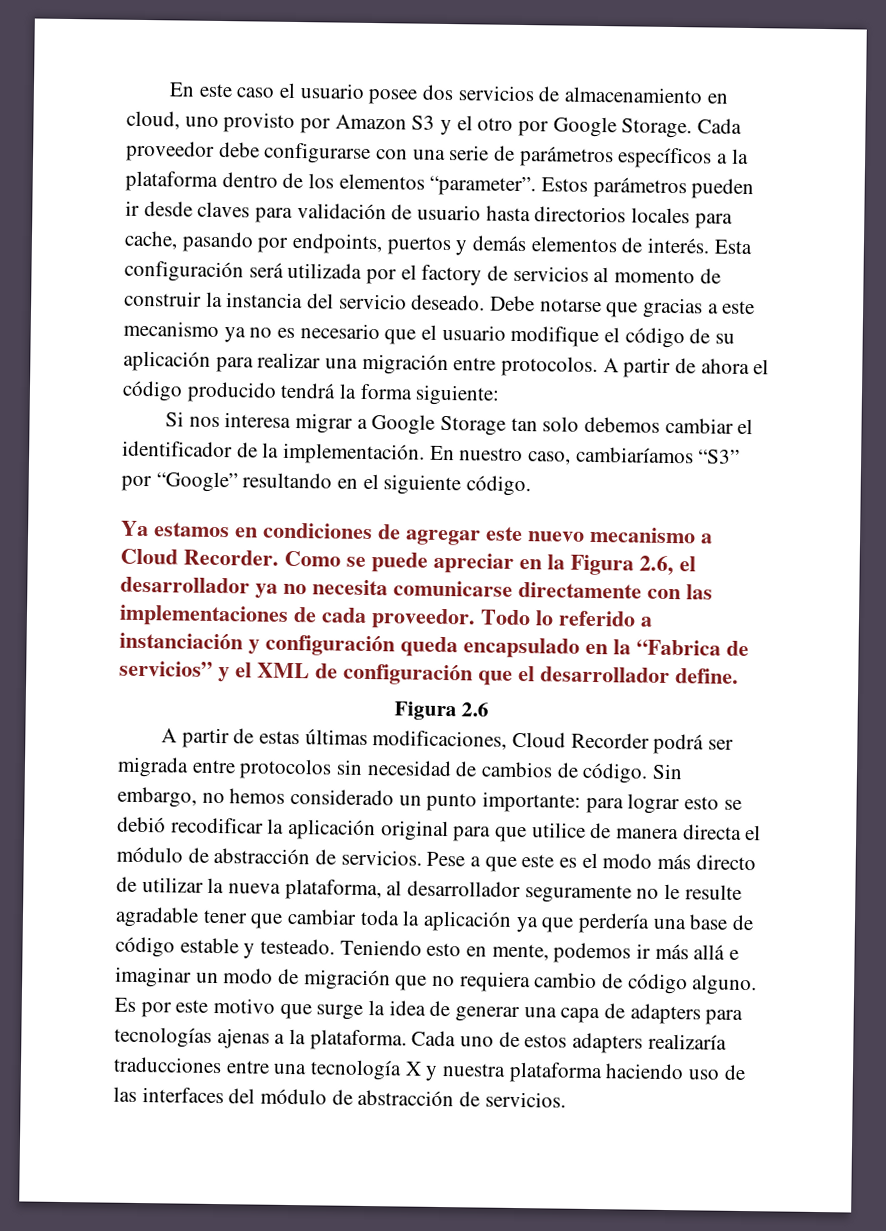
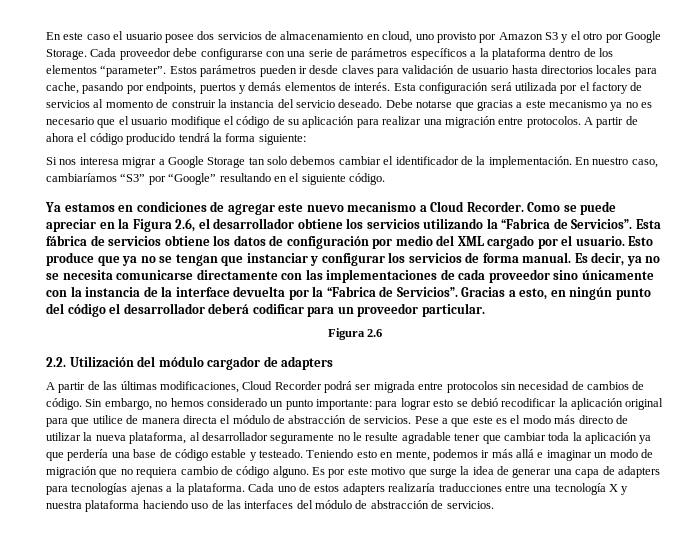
[255,583,307,599] ya no -> [297,218,661,229] [46,235,654,249] [46,252,661,266] [46,273,59,280] obtiene los servicios utilizando la “Fabrica de Servicios”. Esta fábrica de servicios obtiene los datos de configuración por medio del XML cargado por el usuario. Esto produce que ya no se tengan que instanciar y configurar los servicios de forma manual. Es decir, ya no se
[371,608,653,630] [119,631,749,659] [119,660,739,686] [393,701,490,721] [161,727,301,749] proveedor. Todo lo referido a instanciación y configuración queda encapsulado en la “Fabrica de servicios” y el XML de configuración que el desarrollador define. // Figura 2.6 // A partir de estas -> [488,269,654,283] [46,286,651,300] [46,303,485,317] [327,328,383,340] [46,356,334,370] [46,381,118,393] proveedor sino únicamente con la instancia de la interface devuelta por la “Fabrica de Servicios”. Gracias a esto, en ningún punto del código el desarrollador deberá codificar para un proveedor particular. // Figura 2.6 // 2.2. Utilización del módulo cargador de adapters // A partir de las

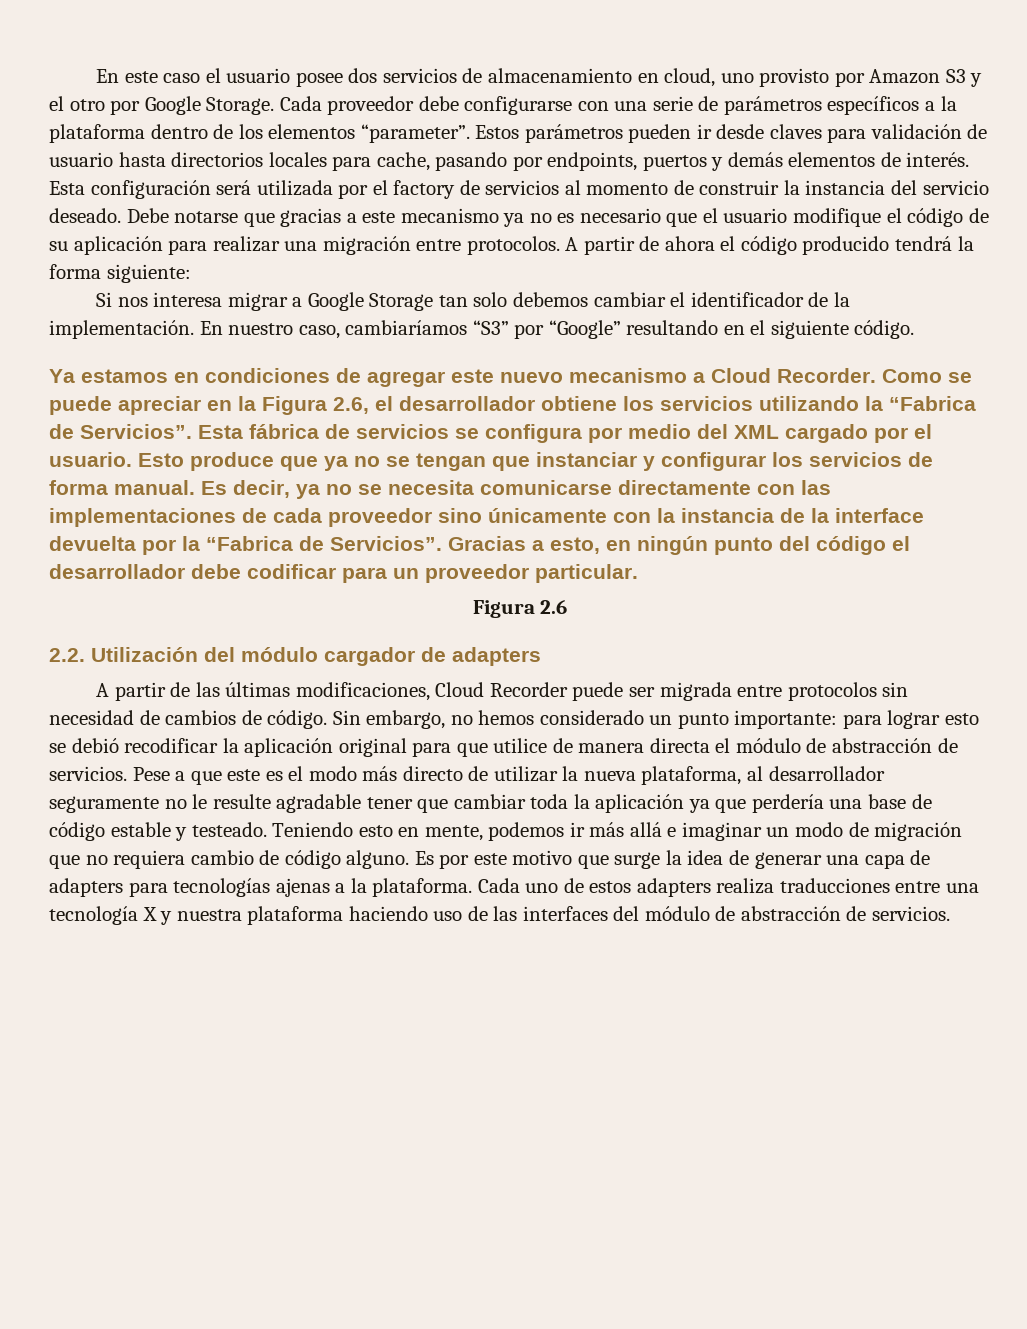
[164,235,369,249] obtiene los datos de configuración -> [455,424,582,443] se configura
[208,303,250,314] deberá -> [191,564,241,579] debe
[324,381,352,393] podrá -> [572,682,624,701] puede
[388,483,436,492] realizaría -> [716,878,775,894] realiza

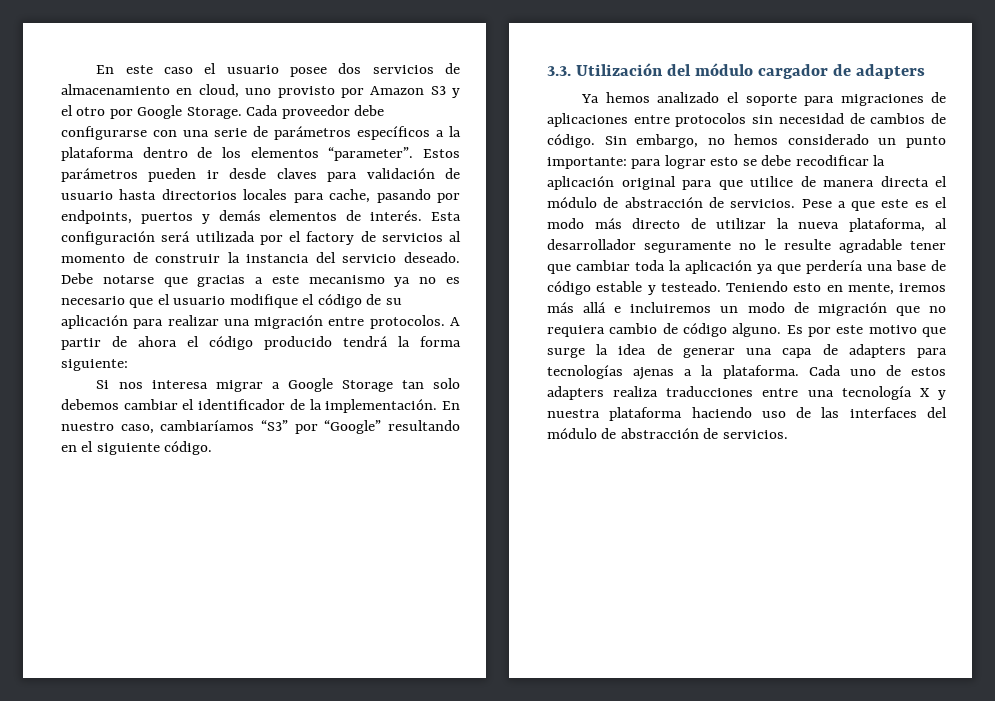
[49,368,972,387] [49,396,976,415] [49,424,932,443] [49,452,933,471] [49,480,831,499] [49,508,924,527] [49,536,910,555] [49,564,638,583] [472,600,568,618] [49,648,85,662] Ya estamos en condiciones de agregar este nuevo mecanismo a Cloud Recorder. Como se puede apreciar en la Figura 2.6, el desarrollador obtiene los servicios utilizando la “Fabrica de Servicios”. Esta fábrica de servicios se configura por medio del XML cargado por el usuario. Esto produce que ya no se tengan que instanciar y configurar los servicios de forma manual. Es decir, ya no se necesita comunicarse directamente con las implementaciones de cada proveedor sino únicamente con la instancia de la interface devuelta por la “Fabrica de Servicios”. Gracias a esto, en ningún punto del código el desarrollador debe codificar para un proveedor particular. // Figura 2.6 // 2.2. -> [547,66,571,76] 3.3.
[96,682,732,701] A partir de las últimas modificaciones, Cloud Recorder puede ser migrada -> [581,92,946,106] [547,113,628,127] Ya hemos analizado el soporte para migraciones de aplicaciones
[71,738,119,753] debió -> [761,155,792,166] debe
[488,822,585,841] podemos ir -> [899,283,946,292] iremos
[681,822,762,841] imaginar -> [630,302,712,313] incluiremos

